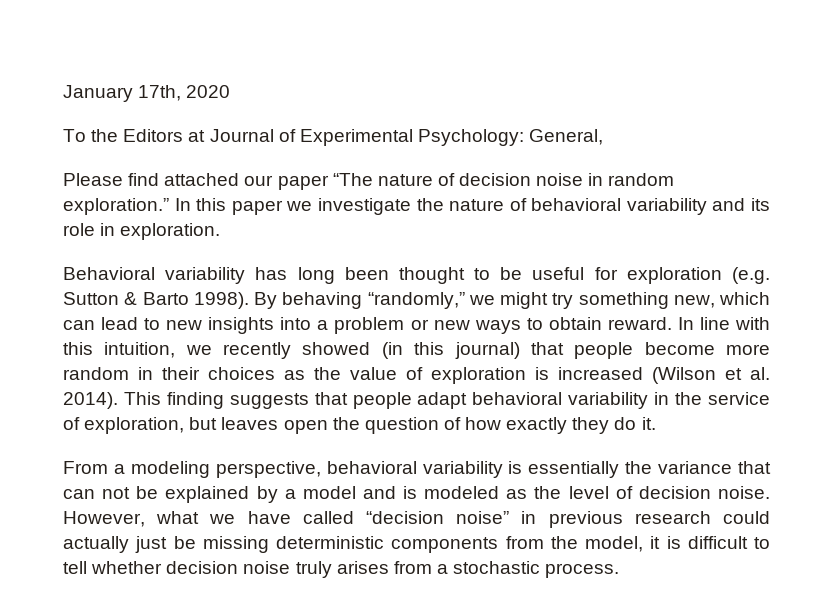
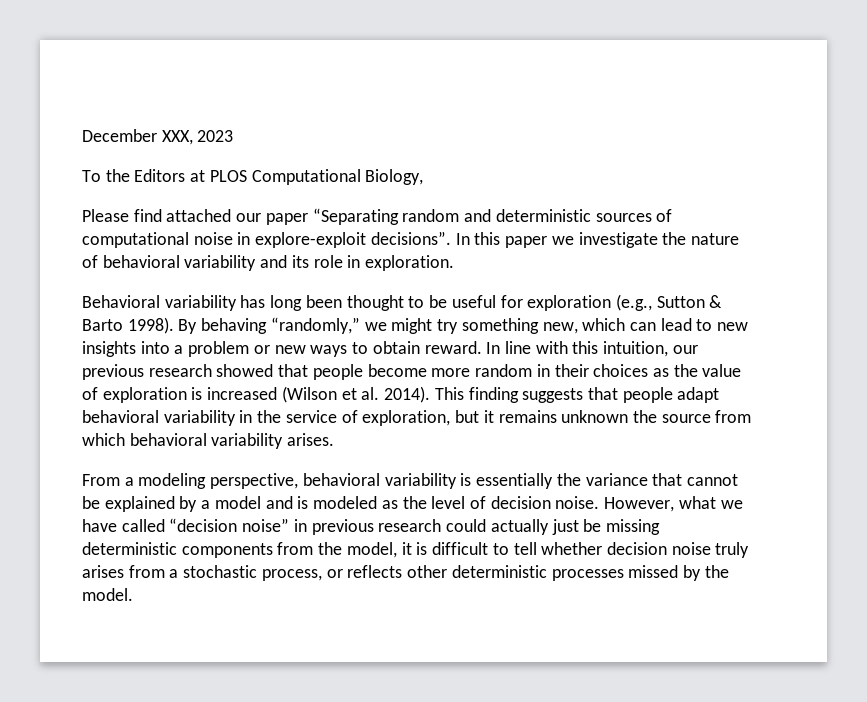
[63,85,231,102] January 17th, 2020 -> [82,129,234,145] December XXX, 2023
[209,129,604,146] Journal of Experimental Psychology: General, -> [209,169,424,185] PLOS Computational Biology,
[332,173,675,186] [63,198,169,215] “The nature of decision noise in random exploration.” -> [312,208,673,225] [82,231,451,248] “Separating random and deterministic sources of computational noise in explore-exploit decisions”.
[731,267,770,284] (e.g. -> [615,294,652,311] (e.g.,
[185,342,520,359] we recently showed (in this journal) -> [672,345,698,354] [82,364,274,380] our previous research showed
[221,417,656,434] leaves open the question of how exactly they do it. -> [483,410,752,423] [82,433,335,449] it remains unknown the source from which behavioral variability arises.
[63,487,131,499] can not -> [686,474,738,486] cannot
[545,563,620,578] process. -> [261,565,729,581] [82,588,133,601] process, or reflects other deterministic processes missed by the model.

